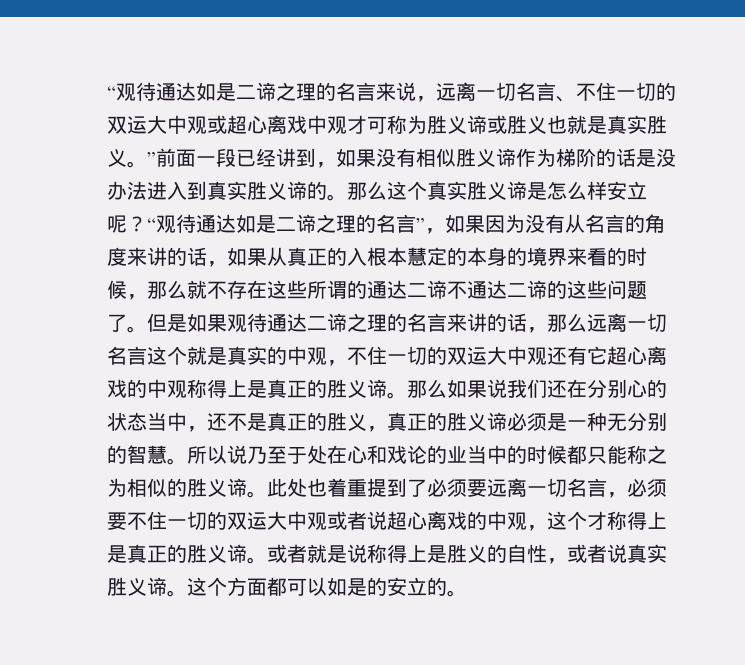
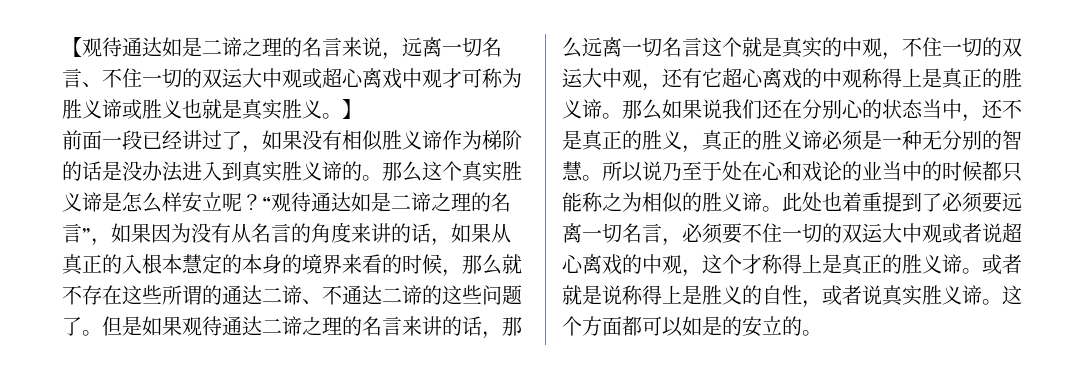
[107,86,116,99] “ -> [62,37,82,57] 【
[147,152,156,165] ” -> [342,99,362,119] 】 //
[296,148,316,167] 到 -> [202,130,242,150] 过了
(447, 289) none -> [302,299,322,304] 、
(547, 356) none -> [642,83,662,91] ，

